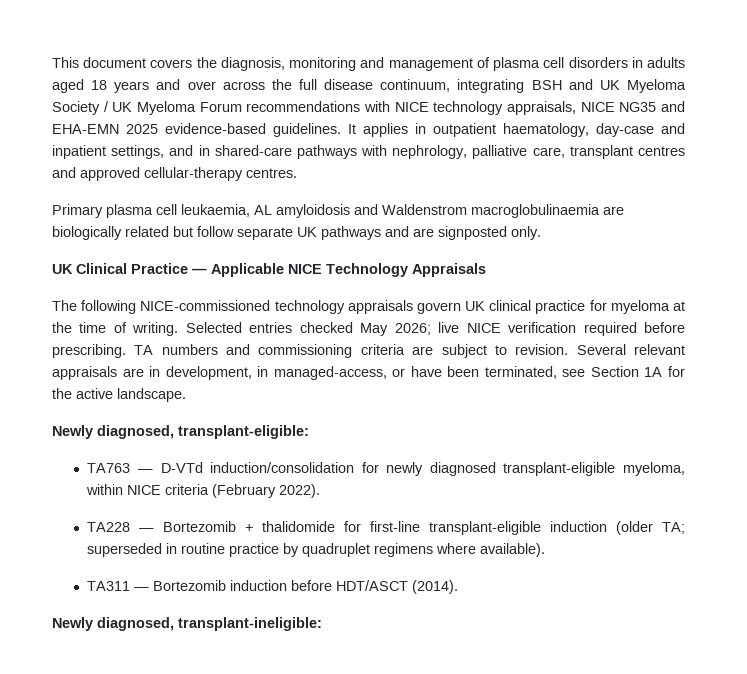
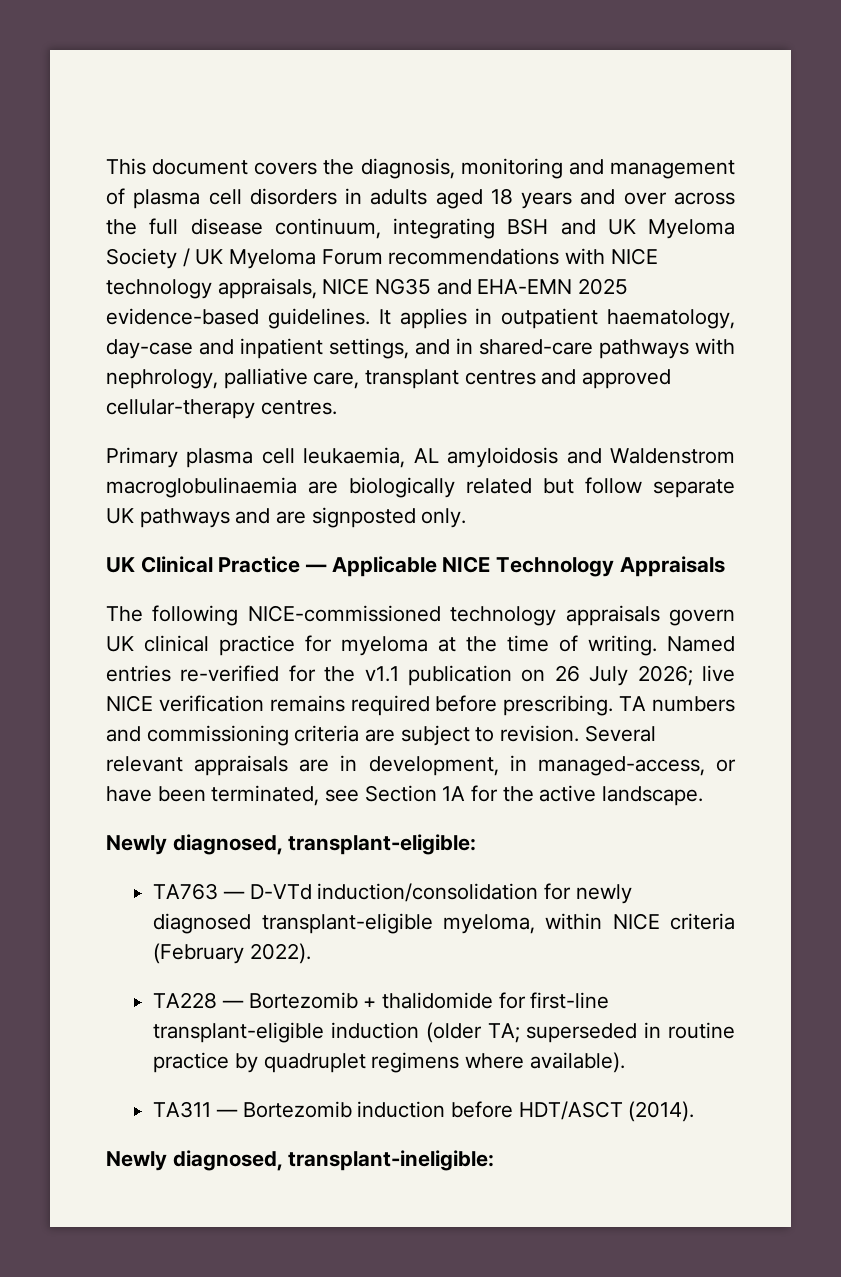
[185,322,389,336] Selected entries checked May -> [667,636,735,652] [106,665,629,686] Named entries re-verified for the v1.1 publication on 26 July
(577, 327) none -> [269,695,345,712] remains

